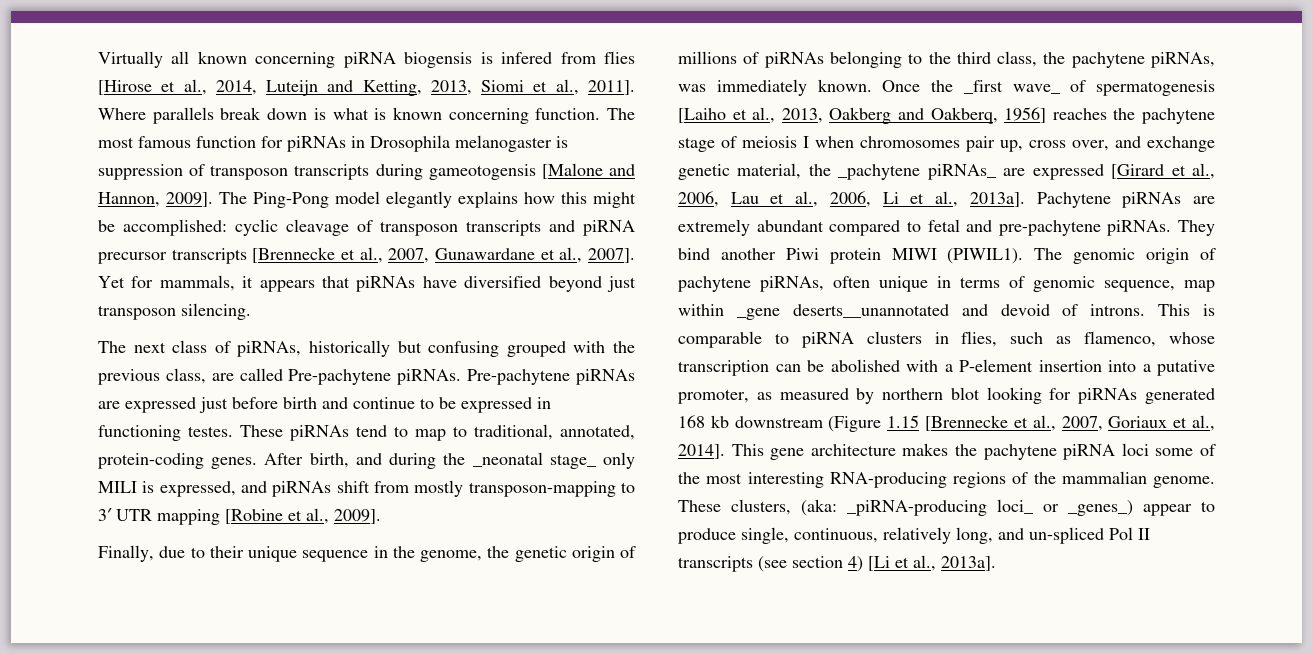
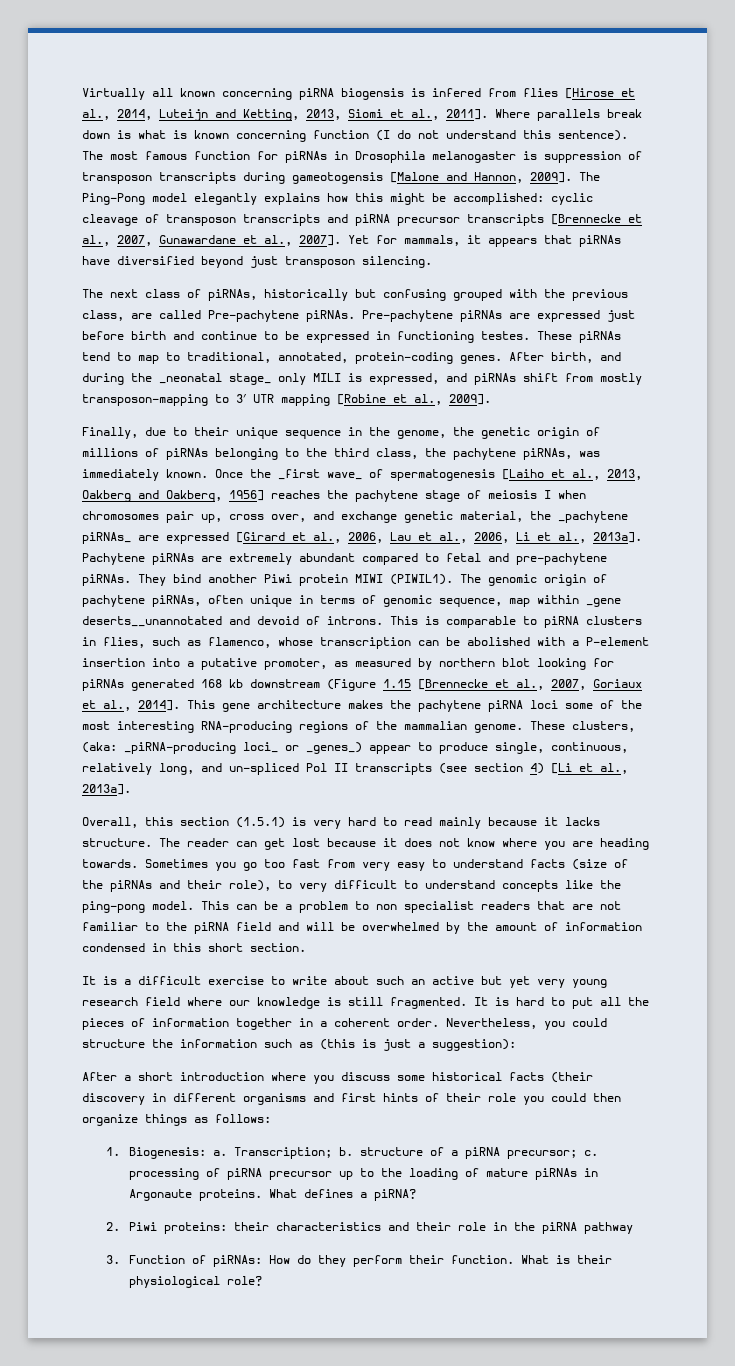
[535,108,601,120] function. -> [313,130,628,141] function (I do not understand this sentence).
(996, 563) none -> [82,817,600,829] [82,838,649,850] [82,859,628,871] [82,880,621,892] [82,901,621,913] [82,922,642,934] [82,943,306,952] [82,976,607,988] [82,997,649,1009] [82,1018,607,1030] [82,1039,516,1051] [82,1072,593,1084] [82,1093,621,1105] [82,1114,271,1126] [105,1147,599,1159] [129,1168,599,1180] [129,1189,417,1201] [105,1222,634,1234] [105,1255,613,1267] [129,1276,263,1288] // Overall, this section (1.5.1) is very hard to read mainly because it lacks structure. The reader can get lost because it does not know where you are heading towards. Sometimes you go too fast from very easy to understand facts (size of the piRNAs and their role), to very difficult to understand concepts like the ping-pong model. This can be a problem to non specialist readers that are not familiar to the piRNA field and will be overwhelmed by the amount of information condensed in this short section. // It is a difficult exercise to write about such an active but yet very young research field where our knowledge is still fragmented. It is hard to put all the pieces of information together in a coherent order. Nevertheless, you could structure the information such as (this is just a suggestion): // After a short introduction where you discuss some historical facts (their discovery in different organisms and first hints of their role you could then organize things as follows: // 1. Biogenesis: a. Transcription; b. structure of a piRNA precursor; c. processing of piRNA precursor up to the loading of mature piRNAs in Argonaute proteins. What defines a piRNA? // 2. Piwi proteins: their characteristics and their role in the piRNA pathway // 3. Function of piRNAs: How do they perform their function. What is their physiological role?

